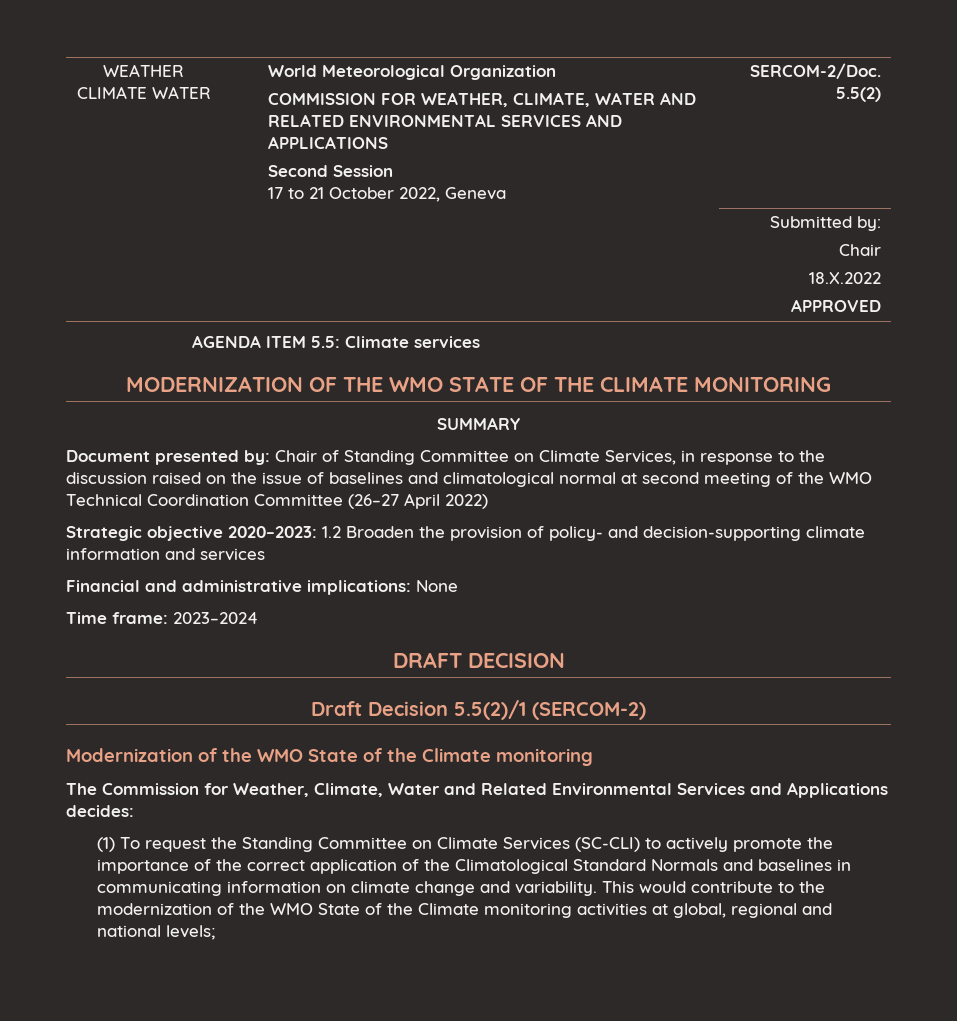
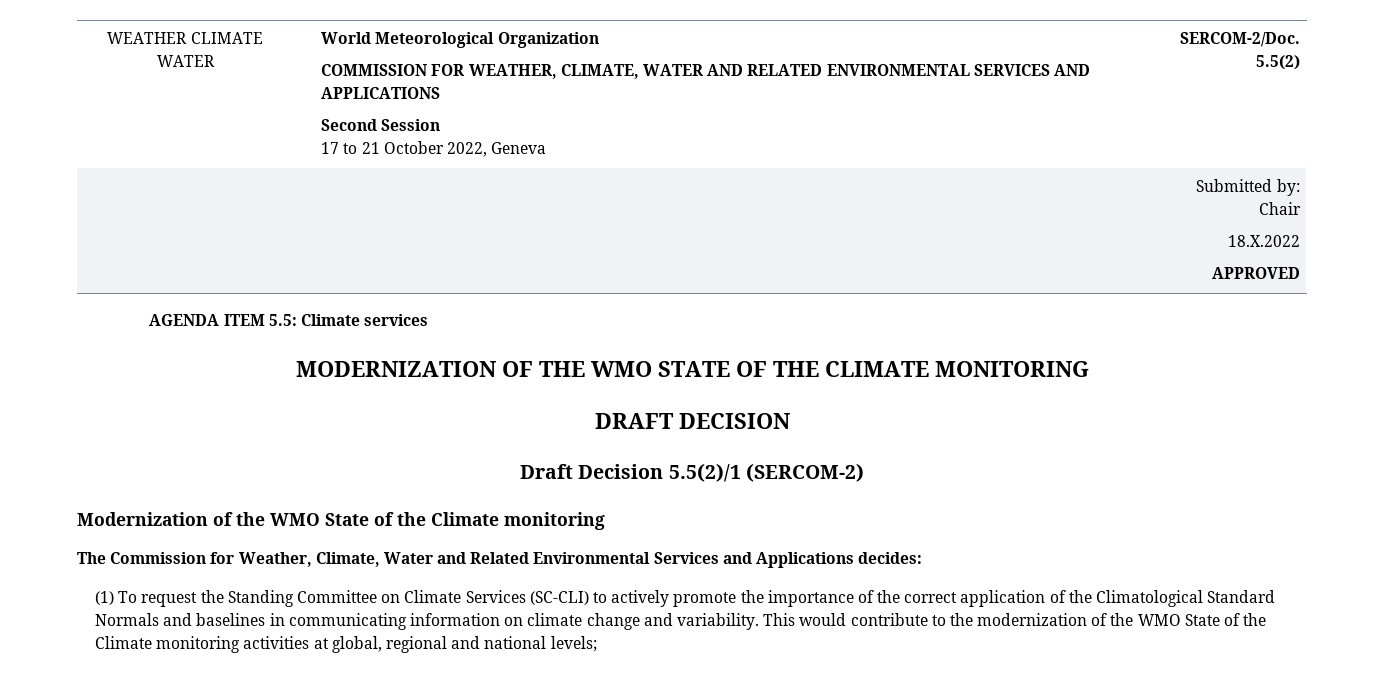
[437,417,520,430] [66,450,825,465] [66,472,872,487] [66,493,488,509] [66,526,865,541] [66,548,265,561] [66,580,458,595] [66,612,258,624] // SUMMARY // Document presented by: Chair of Standing Committee on Climate Services, in response to the discussion raised on the issue of baselines and climatological normal at second meeting of the WMO Technical Coordination Committee (26–27 April 2022) // Strategic objective 2020–2023: 1.2 Broaden the provision of policy- and decision-supporting climate information and services // Financial and administrative implications: None // Time frame: 2023–2024 -> (1089, 369) none

